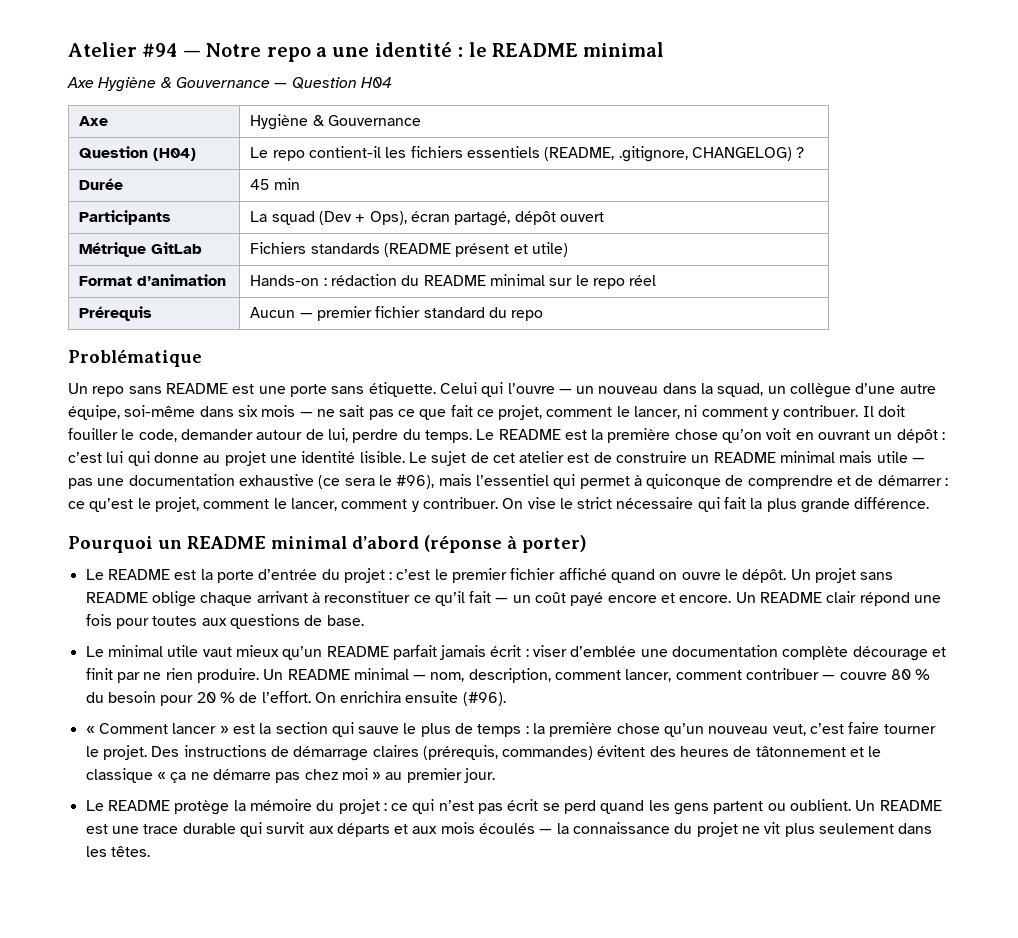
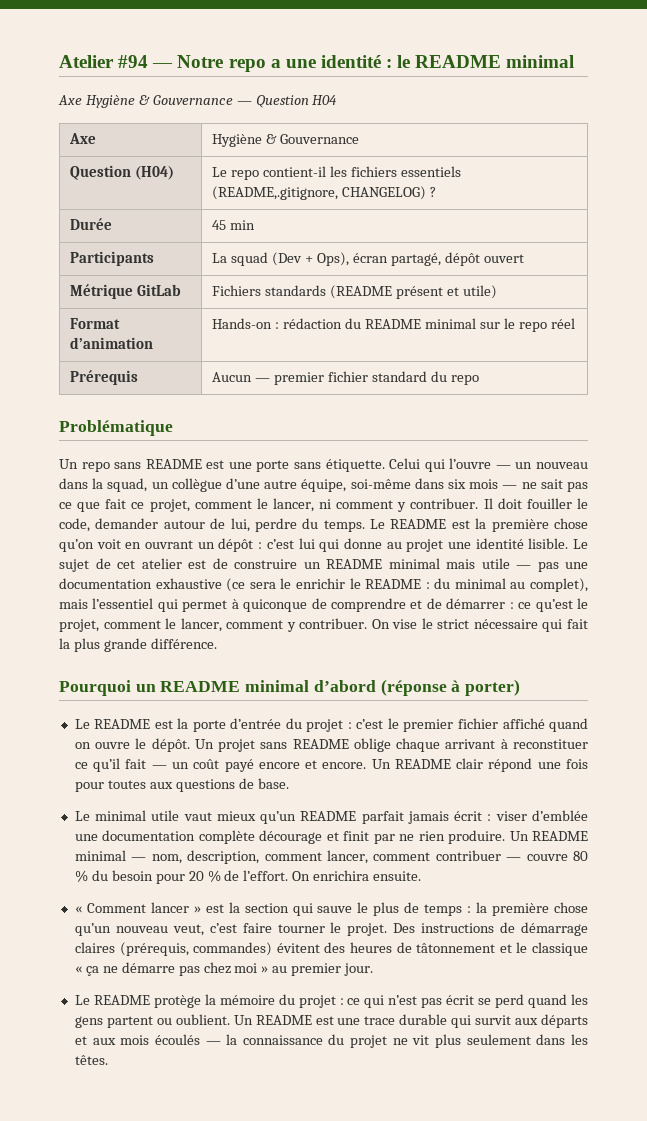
[544,146,688,162] (README, .gitignore, -> [212,186,339,200] (README,.gitignore,
[396,475,435,489] #96), -> [295,578,588,592] enrichir le README : du minimal au complet),
[405,691,506,706] ensuite (#96). -> [373,871,422,881] ensuite.

